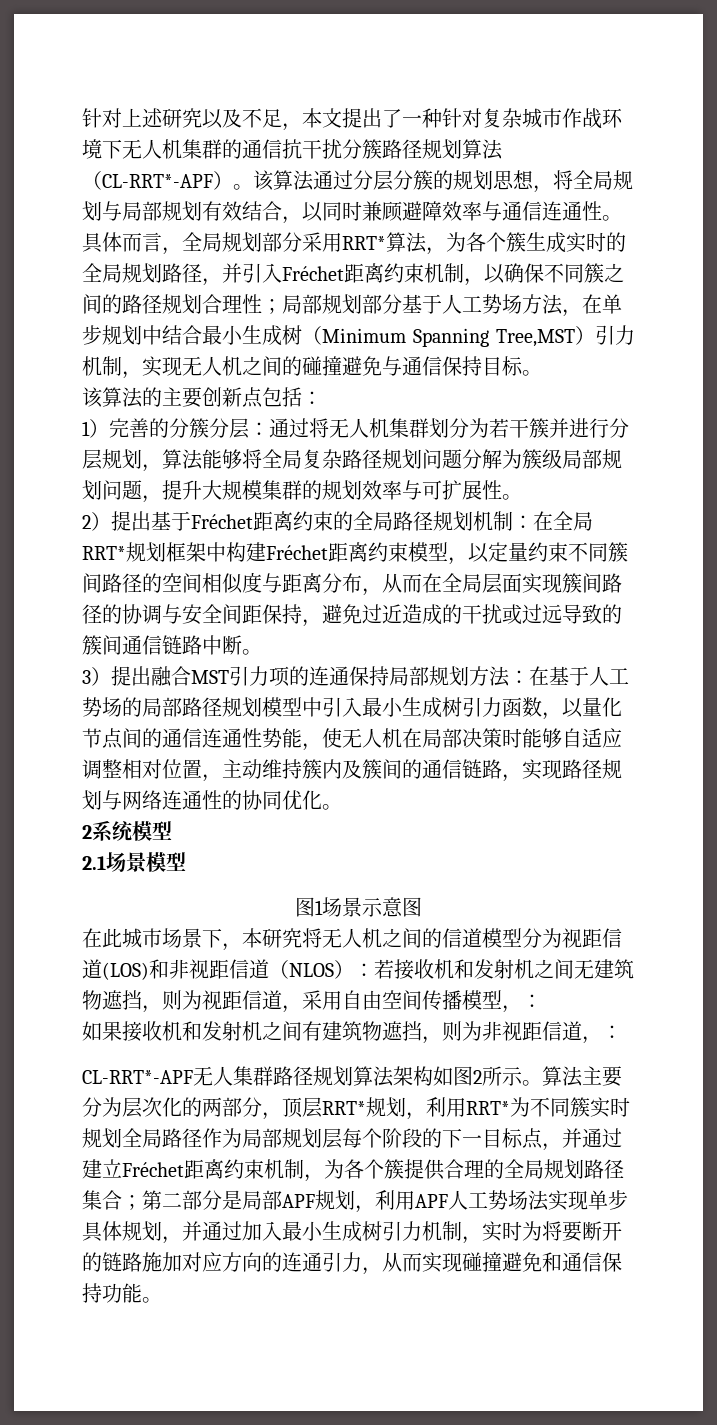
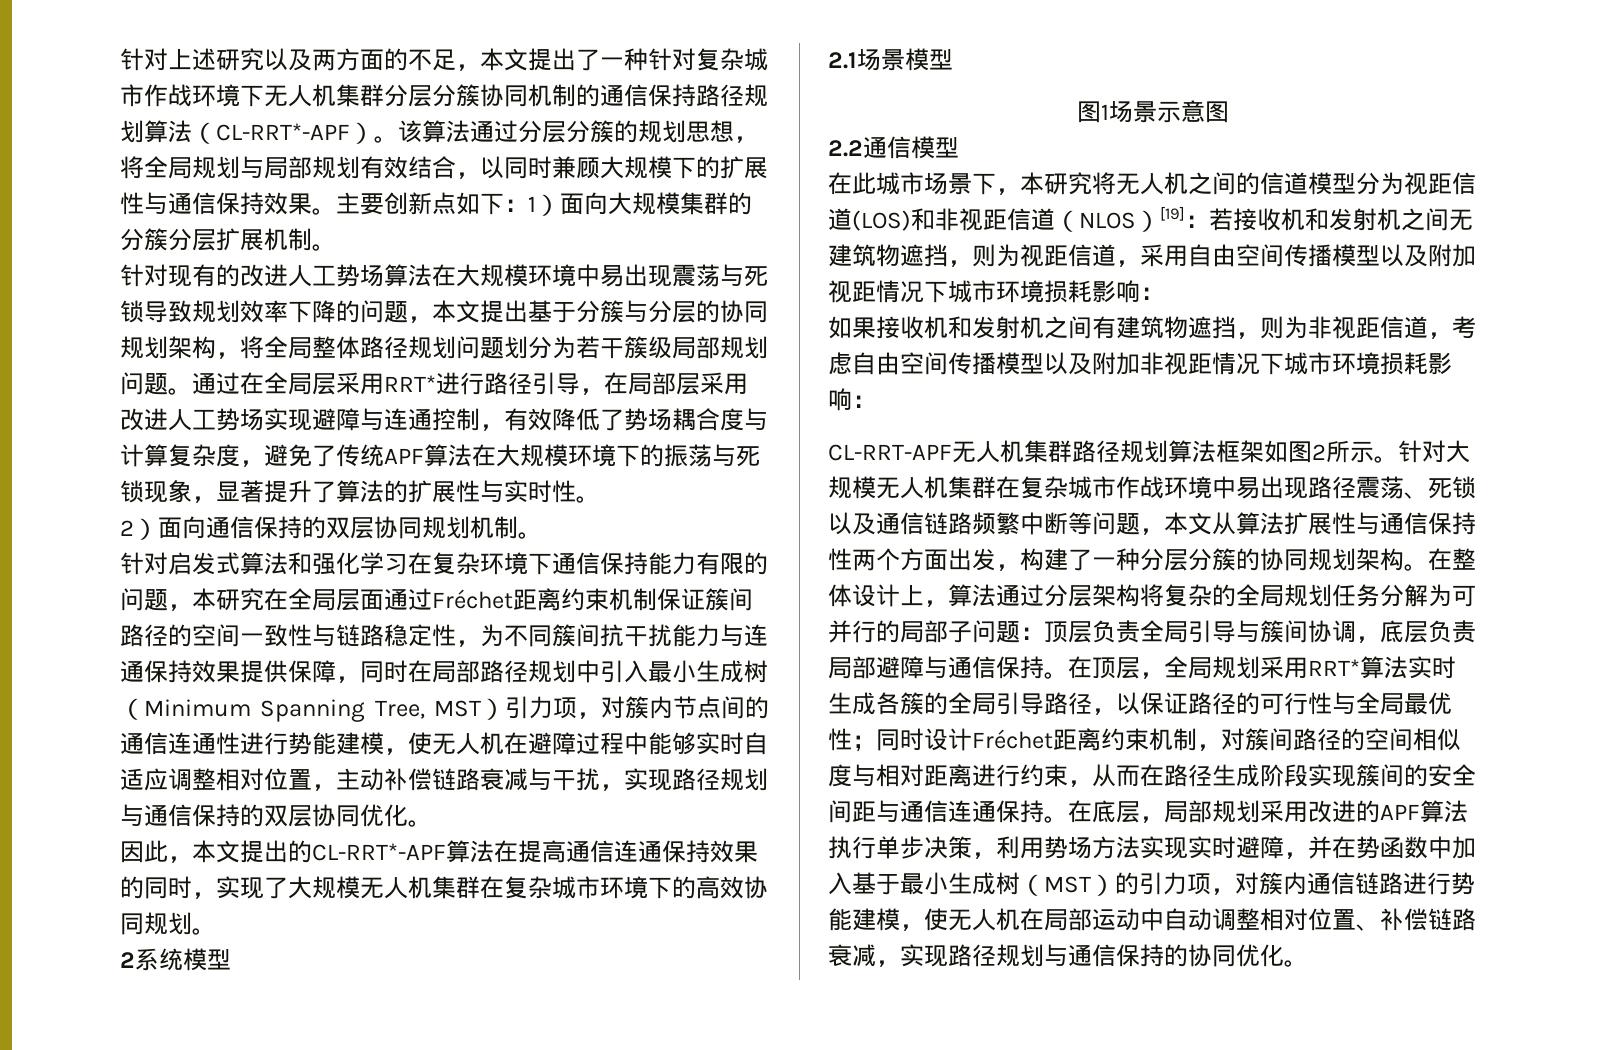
(242, 118) none -> [312,48,408,71] 两方面的
[222,139,382,159] 的通信抗干扰分簇 -> [384,84,696,107] 分层分簇协同机制的通信保持
[402,201,622,221] [82,232,626,255] [82,263,624,286] [82,294,622,317] [82,325,202,345] 避障效率与通信连通性。具体而言，全局规划部分采用RRT*算法，为各个簇生成实时的全局规划路径，并引入Fréchet距离约束机制，以确保不同簇之间的路径规划合理性；局部规划部分基于人工势场方法，在单步规划中结合 -> [600,156,768,179] [120,192,752,216] [120,228,336,251] [120,264,768,287] [120,300,768,323] [120,336,768,359] [120,372,748,395] [120,408,768,431] [120,444,760,467] [120,480,600,503] [120,516,542,540] [120,552,768,575] [120,588,753,611] [120,624,768,647] [120,660,648,683] 大规模下的扩展性与通信保持效果。主要创新点如下：1）面向大规模集群的分簇分层扩展机制。 // 针对现有的改进人工势场算法在大规模环境中易出现震荡与死锁导致规划效率下降的问题，本文提出基于分簇与分层的协同规划架构，将全局整体路径规划问题划分为若干簇级局部规划问题。通过在全局层采用RRT*进行路径引导，在局部层采用改进人工势场实现避障与连通控制，有效降低了势场耦合度与计算复杂度，避免了传统APF算法在大规模环境下的振荡与死锁现象，显著提升了算法的扩展性与实时性。 // 2）面向通信保持的双层协同规划机制。 // 针对启发式算法和强化学习在复杂环境下通信保持能力有限的问题，本研究在全局层面通过Fréchet距离约束机制保证簇间路径的空间一致性与链路稳定性，为不同簇间抗干扰能力与连通保持效果提供保障，同时在局部路径规划中引入
[496,325,635,347] [82,356,542,379] [82,387,322,408] [82,418,629,439] [82,449,622,472] [82,480,522,503] [82,511,593,531] [82,542,628,565] [82,572,622,596] [82,604,622,627] [82,635,262,655] [82,666,629,687] [82,697,622,720] Tree,MST）引力机制，实现无人机之间的碰撞避免与通信保持目标。 // 该算法的主要创新点包括： // 1）完善的分簇分层：通过将无人机集群划分为若干簇并进行分层规划，算法能够将全局复杂路径规划问题分解为簇级局部规划问题，提升大规模集群的规划效率与可扩展性。 // 2）提出基于Fréchet距离约束的全局路径规划机制：在全局RRT*规划框架中构建Fréchet距离约束模型，以定量约束不同簇间路径的空间相似度与距离分布，从而在全局层面实现簇间路径的协调与安全间距保持，避免过近造成的干扰或过远导致的簇间通信链路中断。 // 3）提出融合MST引力项的连通保持局部规划方法：在基于人工势场的局部路径规划模型中引入最小生成树引力函数，以量化 -> [374,696,673,720] Tree, MST）引力项，对簇内
[262,728,562,751] 势能，使无人机在局部决策时能够 -> [240,732,744,755] 进行势能建模，使无人机在避障过程中能够实时
[262,759,622,782] [82,790,342,810] 维持簇内及簇间的通信链路，实现路径规划与网络连通性的协同优化。 -> [384,768,768,791] [120,804,432,827] [120,840,758,863] [120,876,768,899] [120,912,216,935] 补偿链路衰减与干扰，实现路径规划与通信保持的双层协同优化。 // 因此，本文提出的CL-RRT*-APF算法在提高通信连通保持效果的同时，实现了大规模无人机集群在复杂城市环境下的高效协同规划。
(422, 907) none -> [828,136,959,159] // 2.2通信模型
(354, 969) none -> [1160,206,1185,221] [19]
[502,1005,522,1013] ， -> [1380,244,1476,267] [828,280,1140,303] 以及附加视距情况下城市环境损耗影响
[602,1025,622,1039] [82,1066,233,1086] ： // CL-RRT*-APF无人 -> [1452,316,1476,339] [828,352,1452,375] [828,388,876,411] [828,440,1024,463] 考虑自由空间传播模型以及附加非视距情况下城市环境损耗影响： // CL-RRT-APF无人机
[393,1066,433,1086] 架构 -> [1216,440,1264,463] 框架
[542,1066,622,1087] [82,1097,630,1120] [82,1128,622,1151] [82,1159,624,1182] [82,1190,628,1213] [82,1221,622,1244] [82,1252,622,1275] [82,1283,142,1303] 算法主要分为层次化的两部分，顶层RRT*规划，利用RRT*为不同簇实时规划全局路径作为局部规划层每个阶段的下一目标点，并通过建立Fréchet距离约束机制，为各个簇提供合理的全局规划路径集合；第二部分是局部APF规划，利用APF人工势场法实现单步具体规划，并通过加入最小生成树引力机制，实时为将要断开的链路施加对应方向的连通引力，从而实现碰撞避免和通信保持功能 -> [1398,440,1470,463] [828,476,1476,499] [828,512,1476,535] [828,548,1476,571] [828,584,1476,607] [828,620,1476,643] [828,656,1456,679] [828,692,1452,715] [828,728,1461,752] [828,764,1476,787] [828,800,1468,823] [828,836,1476,859] [828,872,1475,896] [828,908,1476,931] [828,944,1284,967] 针对大规模无人机集群在复杂城市作战环境中易出现路径震荡、死锁以及通信链路频繁中断等问题，本文从算法扩展性与通信保持性两个方面出发，构建了一种分层分簇的协同规划架构。在整体设计上，算法通过分层架构将复杂的全局规划任务分解为可并行的局部子问题：顶层负责全局引导与簇间协调，底层负责局部避障与通信保持。在顶层，全局规划采用RRT*算法实时生成各簇的全局引导路径，以保证路径的可行性与全局最优性；同时设计Fréchet距离约束机制，对簇间路径的空间相似度与相对距离进行约束，从而在路径生成阶段实现簇间的安全间距与通信连通保持。在底层，局部规划采用改进的APF算法执行单步决策，利用势场方法实现实时避障，并在势函数中加入基于最小生成树（MST）的引力项，对簇内通信链路进行势能建模，使无人机在局部运动中自动调整相对位置、补偿链路衰减，实现路径规划与通信保持的协同优化

